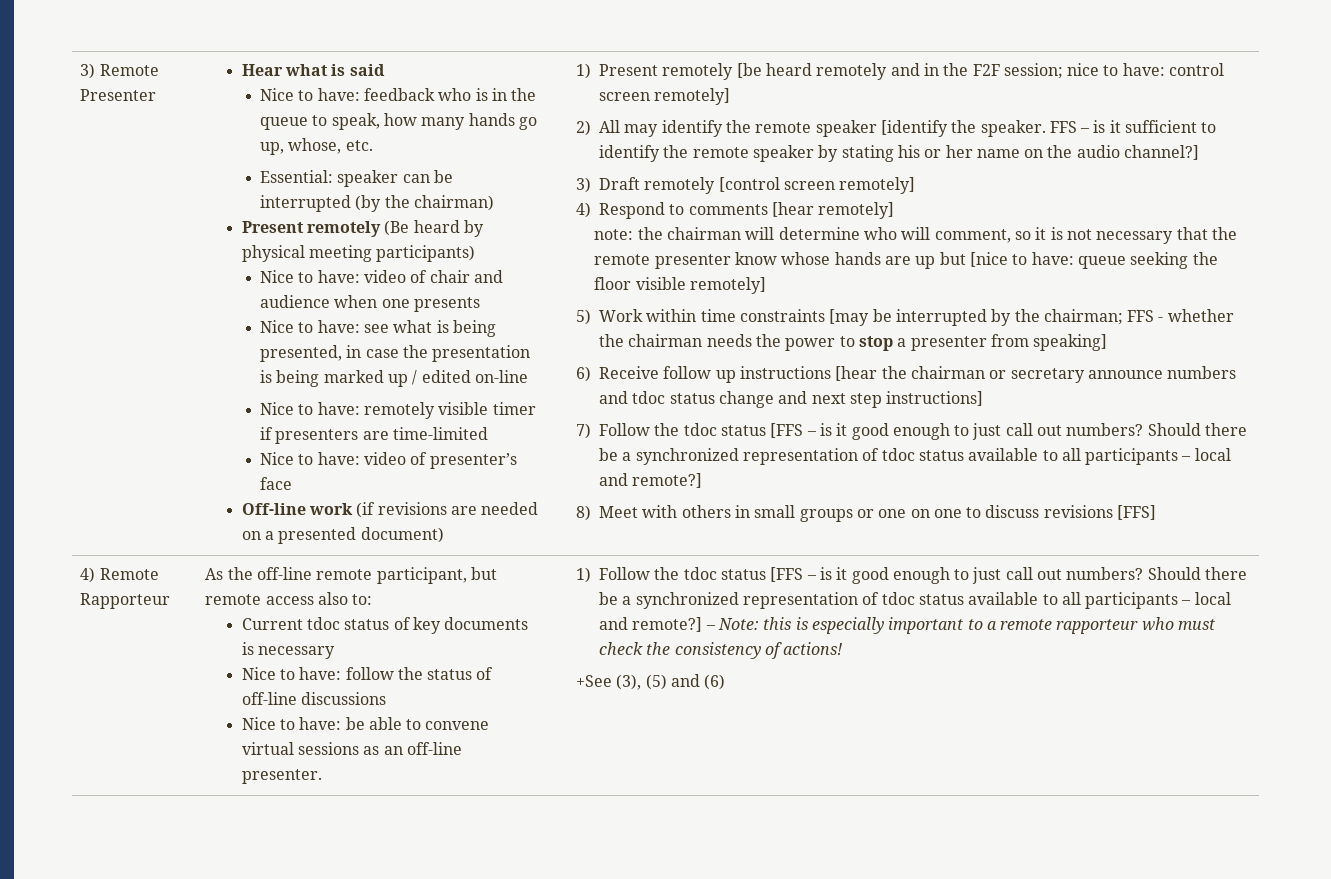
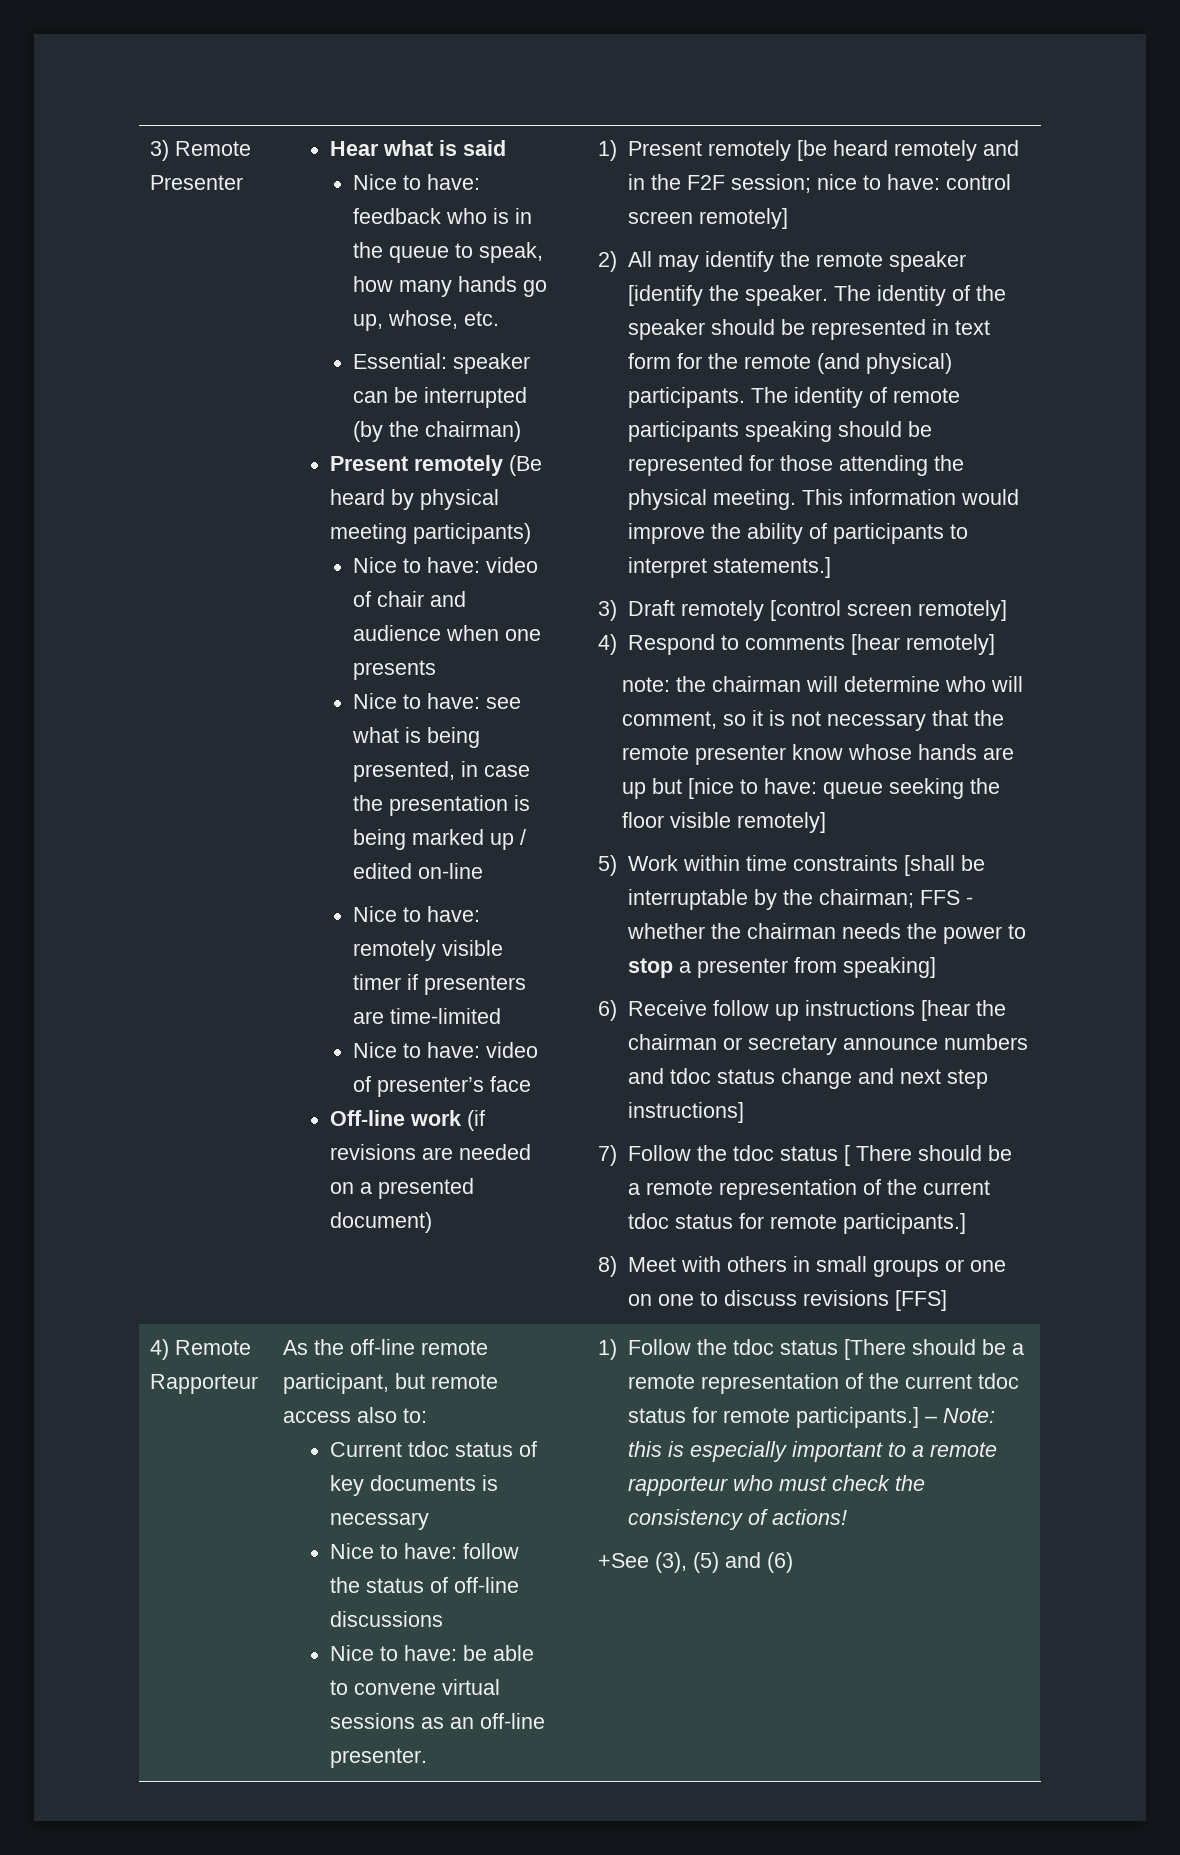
[1049,120,1217,133] [598,145,1200,162] FFS – is it sufficient to identify the remote speaker by stating his or her name on the audio channel?] -> [834,285,1007,306] [628,319,991,340] [628,353,953,374] [628,387,961,408] [628,421,933,442] [628,455,965,476] [628,489,1020,510] [628,523,969,544] [628,557,832,578] The identity of the speaker should be represented in text form for the remote (and physical) participants. The identity of remote participants speaking should be represented for those attending the physical meeting. This information would improve the ability of participants to interpret statements.]
[829,309,987,326] [may be interrupted -> [904,855,986,876] [628,889,749,910] [shall be interruptable
[770,423,1248,440] [598,448,1231,465] [598,473,703,488] [FFS – is it good enough to just call out numbers? Should there be a synchronized representation of tdoc status available to all participants – local and remote?] -> [844,1145,1013,1166] [628,1179,991,1200] [628,1213,967,1234] [ There should be a remote representation of the current tdoc status for remote participants.]
[770,567,1248,584] [598,592,1231,609] [598,617,703,632] [FFS – is it good enough to just call out numbers? Should there be a synchronized representation of tdoc status available to all participants – local and remote?] -> [844,1339,1025,1360] [628,1373,1020,1394] [628,1407,920,1428] [There should be a remote representation of the current tdoc status for remote participants.]

